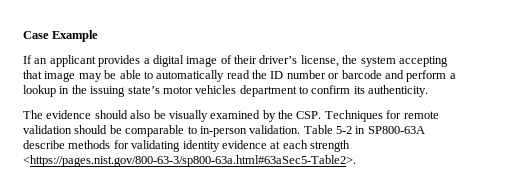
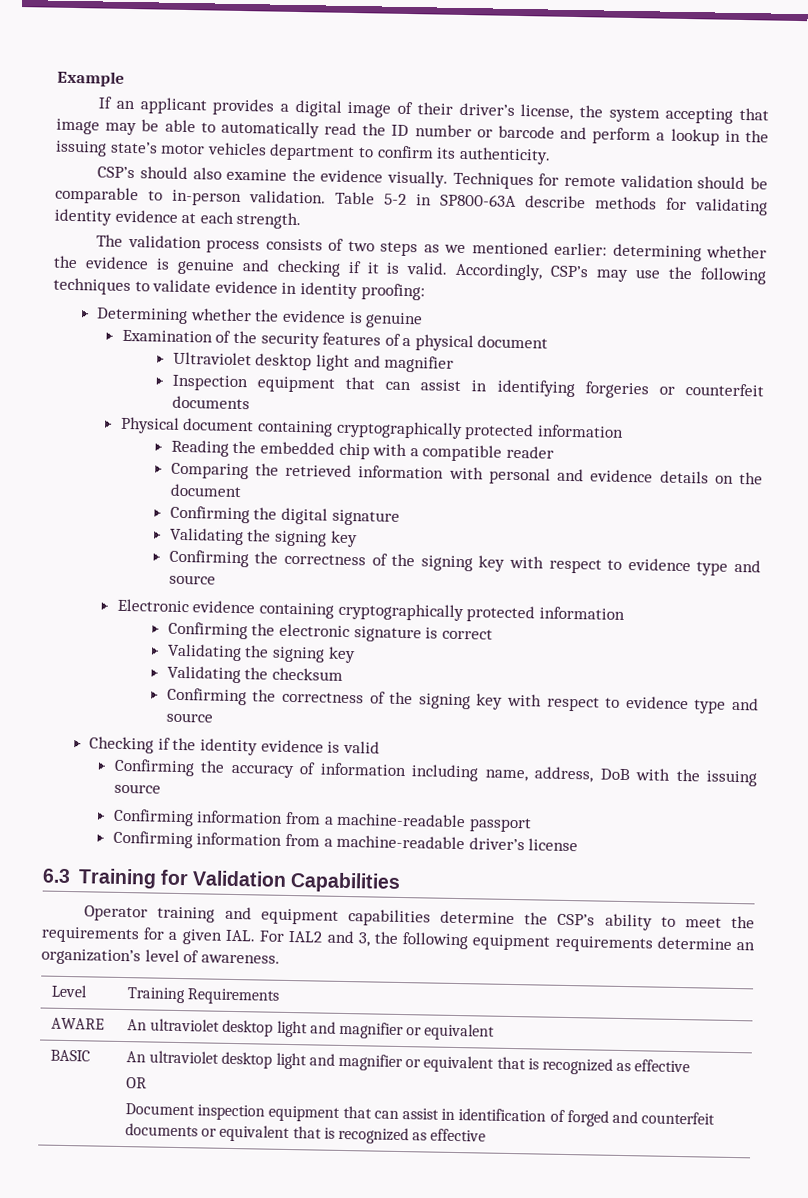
[23,31,49,39] Case -> (57, 78) none
[23,110,322,122] The evidence should also be visually examined by the CSP. -> [97,166,449,188] CSP’s should also examine the evidence visually.
[310,140,350,152] [23,155,356,167] strength <https://pages.nist.gov/800-63-3/sp800-63a.html#63aSec5-Table2>. -> [236,211,302,230] [96,234,767,262] [53,255,767,285] [53,277,425,301] [96,307,424,329] [121,329,549,352] [172,351,455,373] [171,374,765,399] [171,395,250,410] [119,416,624,441] [170,439,554,462] [170,462,763,485] [169,483,242,498] [169,505,400,526] [168,527,358,548] [168,549,761,576] [168,574,216,585] [116,598,625,623] [167,621,493,643] [166,643,356,664] [166,665,343,684] [166,687,759,714] [165,712,213,723] [89,736,380,756] [113,758,757,787] [113,783,161,794] [112,808,532,833] [112,830,579,852] [42,868,402,893] [84,905,755,931] [41,926,755,953] [41,948,280,966] [51,984,89,998] [127,987,280,1005] [51,1017,106,1030] [127,1018,496,1041] [50,1049,91,1062] [126,1050,691,1075] [126,1077,148,1089] [125,1103,716,1127] [125,1123,487,1145] strength. // The validation process consists of two steps as we mentioned earlier: determining whether the evidence is genuine and checking if it is valid. Accordingly, CSP’s may use the following techniques to validate evidence in identity proofing: // Determining whether the evidence is genuine // Examination of the security features of a physical document // Ultraviolet desktop light and magnifier // Inspection equipment that can assist in identifying forgeries or counterfeit documents // Physical document containing cryptographically protected information // Reading the embedded chip with a compatible reader // Comparing the retrieved information with personal and evidence details on the document // Confirming the digital signature // Validating the signing key // Confirming the correctness of the signing key with respect to evidence type and source // Electronic evidence containing cryptographically protected information // Confirming the electronic signature is correct // Validating the signing key // Validating the checksum // Confirming the correctness of the signing key with respect to evidence type and source // Checking if the identity evidence is valid // Confirming the accuracy of information including name, address, DoB with the issuing source // Confirming information from a machine-readable passport // Confirming information from a machine-readable driver’s license // 6.3 Training for Validation Capabilities // Operator training and equipment capabilities determine the CSP’s ability to meet the requirements for a given IAL. For IAL2 and 3, the following equipment requirements determine an organization’s level of awareness. // Level | Training Requirements // AWARE | An ultraviolet desktop light and magnifier or equivalent // BASIC | An ultraviolet desktop light and magnifier or equivalent that is recognized as effective // OR // Document inspection equipment that can assist in identification of forged and counterfeit documents or equivalent that is recognized as effective

